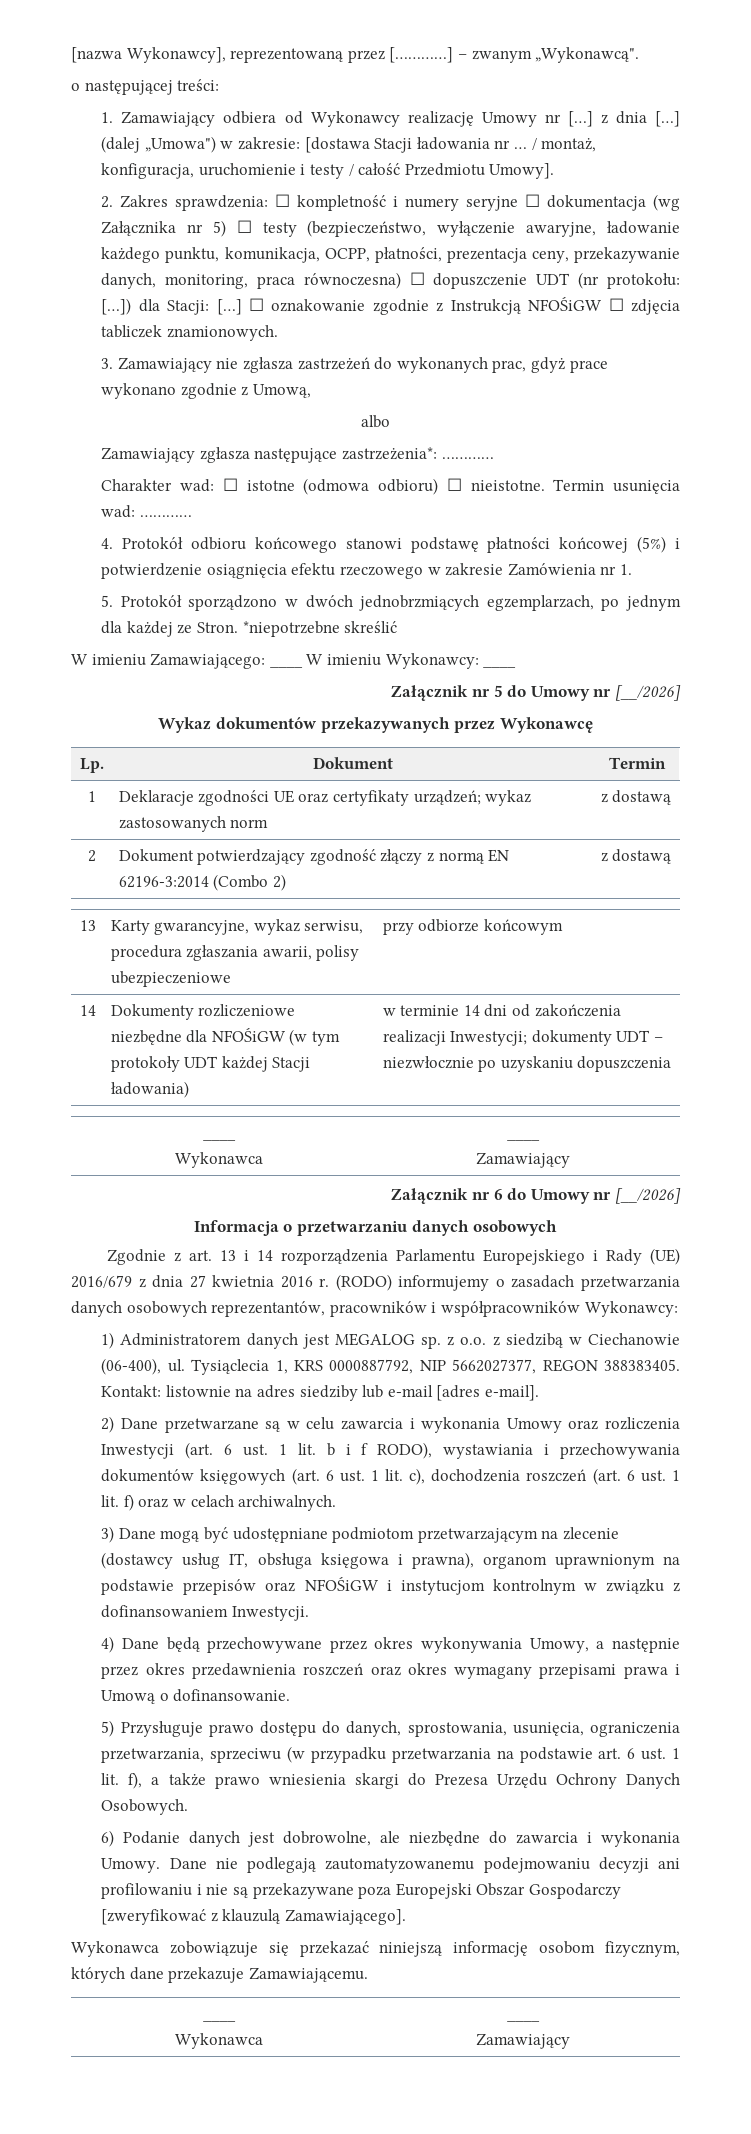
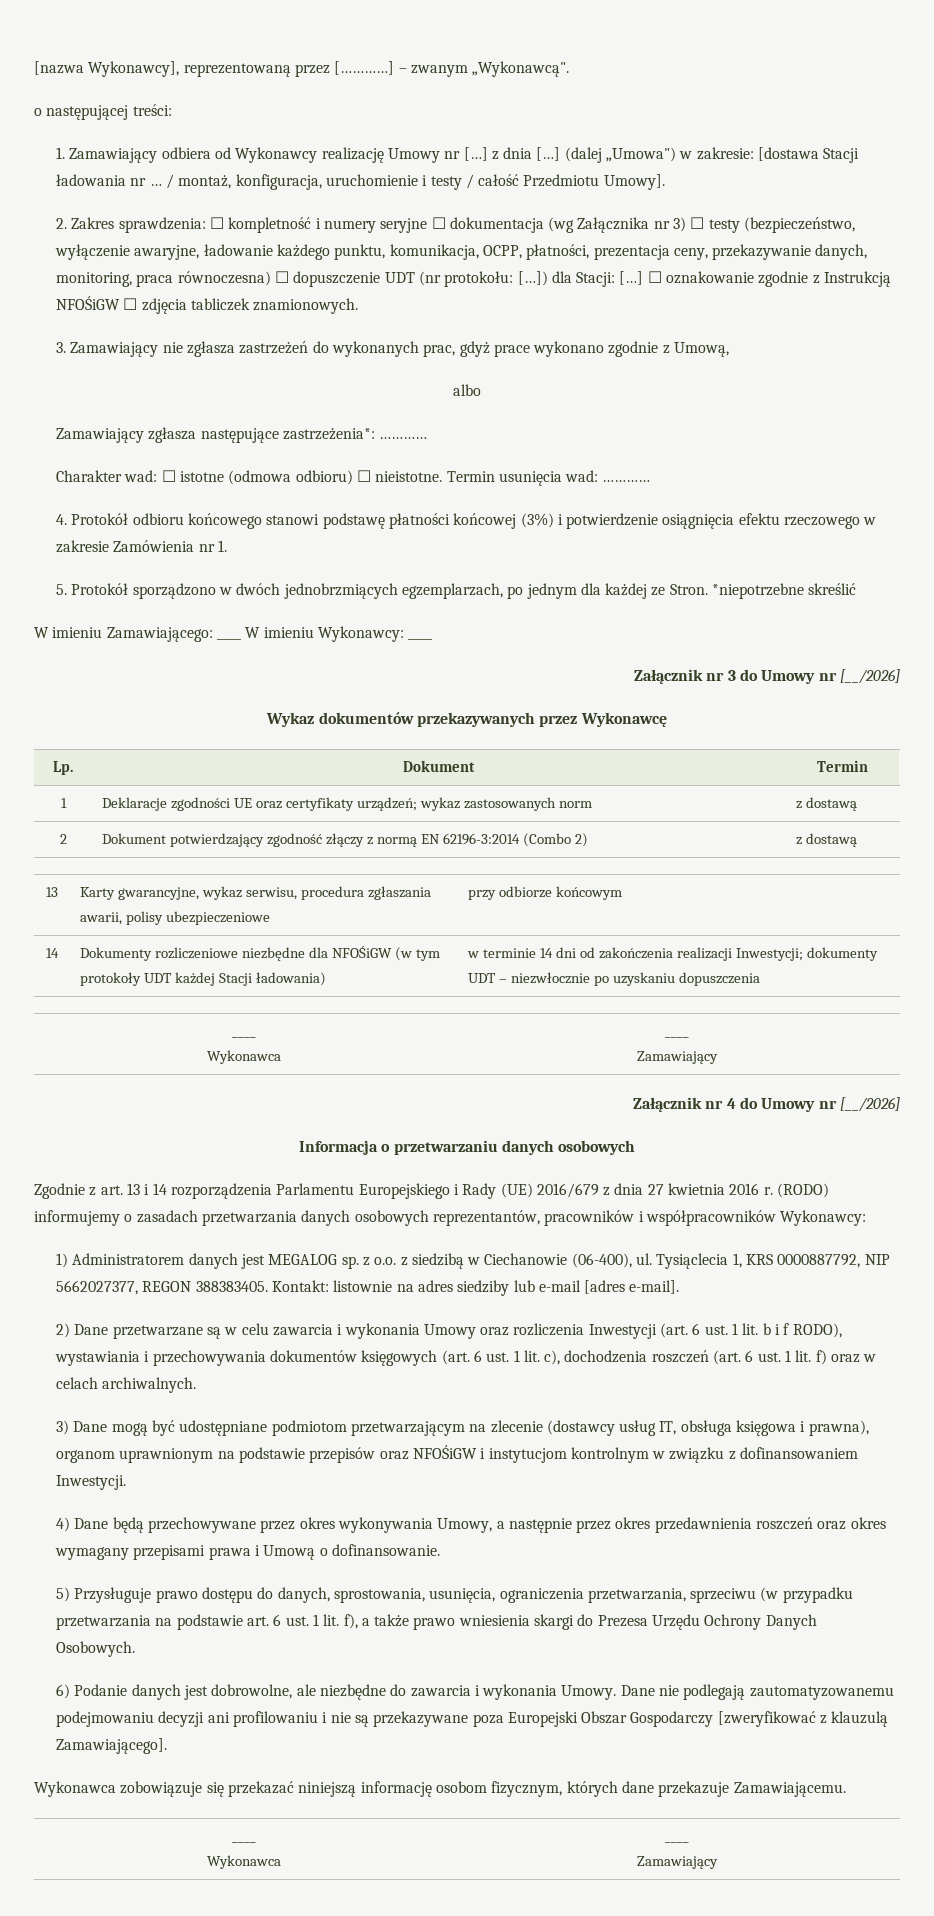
[212,220,226,237] 5) -> [673,217,687,232] 3)
[637,536,667,553] (5%) -> [520,513,554,528] (3%)
[493,685,503,697] 5 -> [727,670,736,681] 3
[493,1189,503,1200] 6 -> [726,1098,736,1109] 4

